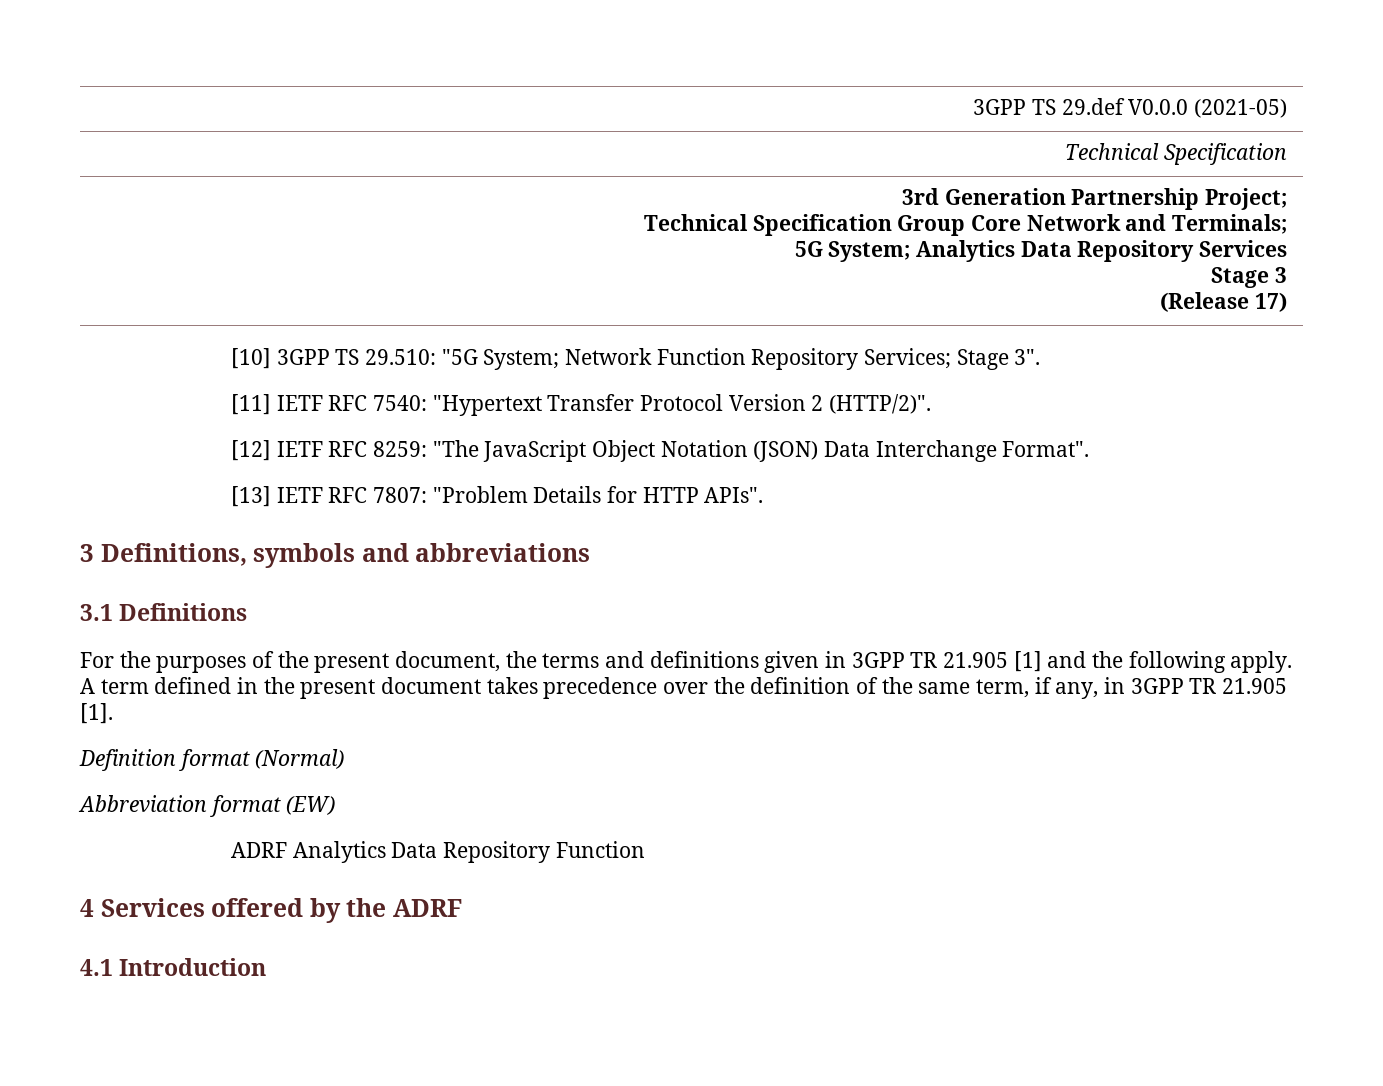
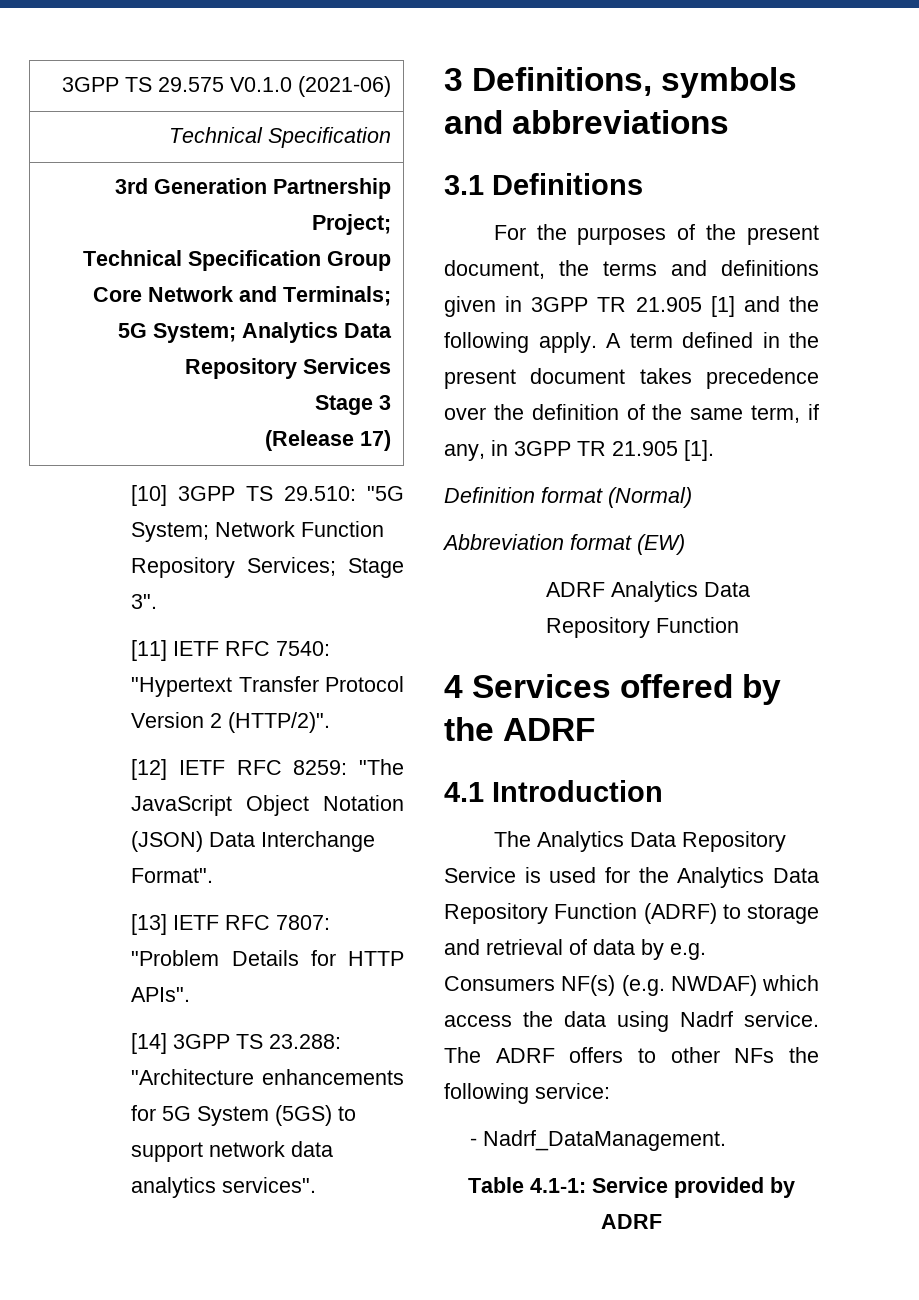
[973,98,1288,118] 3GPP TS 29.def V0.0.0 (2021-05) -> [62,76,392,97] 3GPP TS 29.575 V0.1.0 (2021-06)
(764, 495) none -> [131,1033,342,1054] [131,1069,404,1085] [131,1105,357,1126] [131,1141,334,1162] [131,1177,317,1198] // [14] 3GPP TS 23.288: "Architecture enhancements for 5G System (5GS) to support network data analytics services".
(267, 967) none -> [493,831,786,852] [444,867,819,888] [444,903,819,924] [444,939,706,960] [444,975,819,996] [444,1011,819,1032] [444,1047,819,1063] [444,1083,610,1104] [469,1130,726,1151] [468,1177,795,1198] [601,1214,662,1229] // The Analytics Data Repository Service is used for the Analytics Data Repository Function (ADRF) to storage and retrieval of data by e.g. Consumers NF(s) (e.g. NWDAF) which access the data using Nadrf service. The ADRF offers to other NFs the following service: // - Nadrf_DataManagement. // Table 4.1-1: Service provided by ADRF

